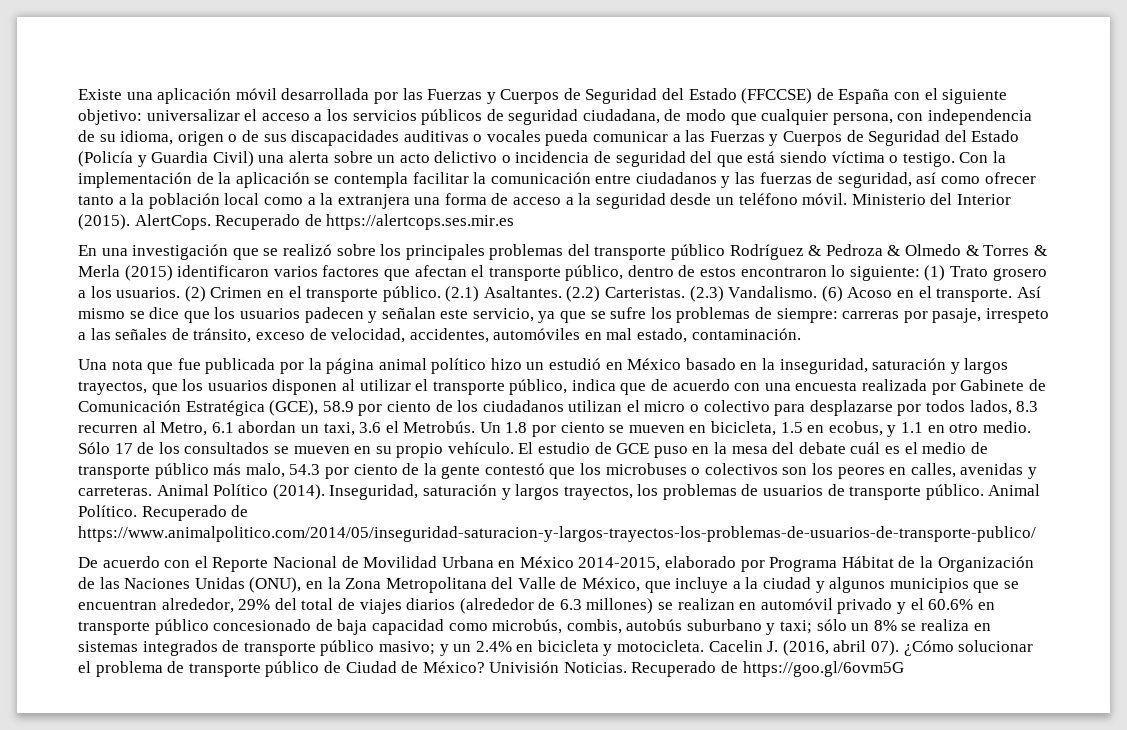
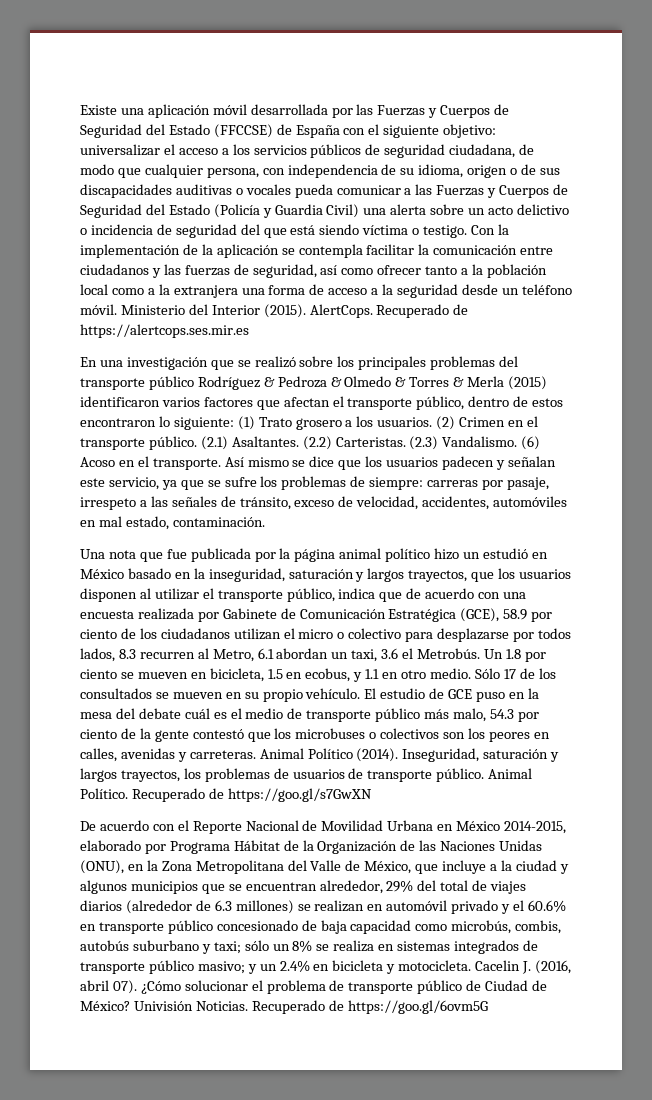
[78,526,1036,542] https://www.animalpolitico.com/2014/05/inseguridad-saturacion-y-largos-trayectos-los-problemas-de-usuarios-de-transporte-publico/ -> [227,788,372,802] https://goo.gl/s7GwXN

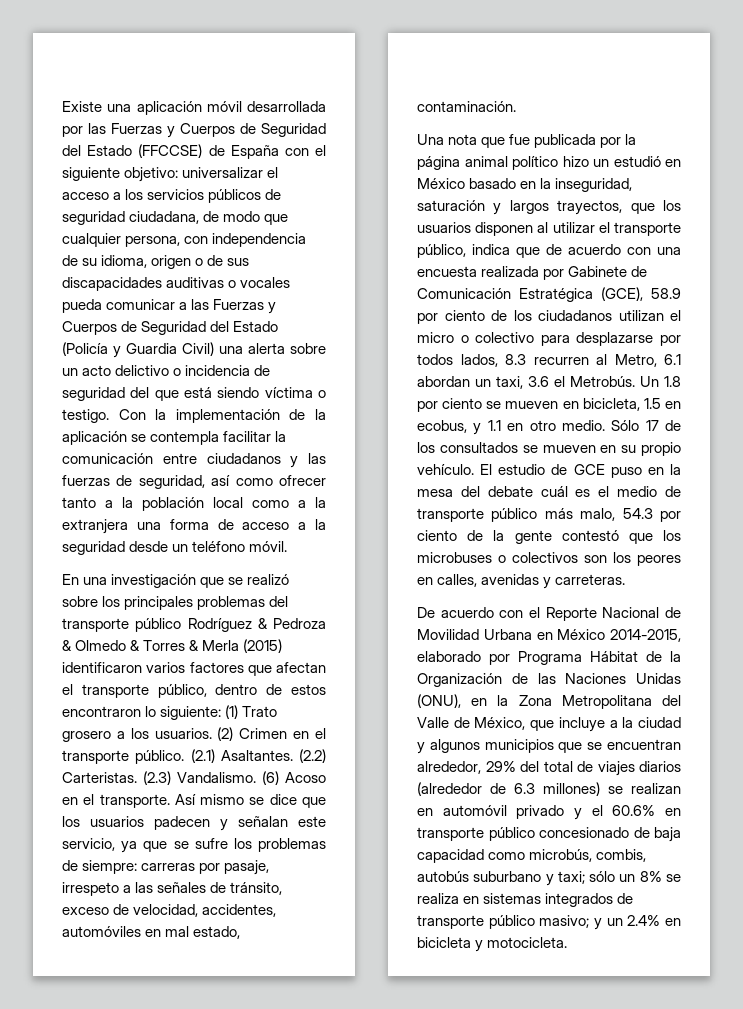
[120,304,469,318] [80,324,249,338] Ministerio del Interior (2015). AlertCops. Recuperado de https://alertcops.ses.mir.es -> (288, 546) none
[259,748,560,762] [80,768,533,782] [80,788,372,802] Animal Político (2014). Inseguridad, saturación y largos trayectos, los problemas de usuarios de transporte público. Animal Político. Recuperado de https://goo.gl/s7GwXN -> (626, 579) none
[475,960,571,974] [80,980,548,994] [80,1000,488,1014] Cacelin J. (2016, abril 07). ¿Cómo solucionar el problema de transporte público de Ciudad de México? Univisión Noticias. Recuperado de https://goo.gl/6ovm5G -> (568, 942) none

